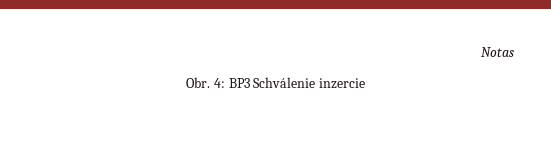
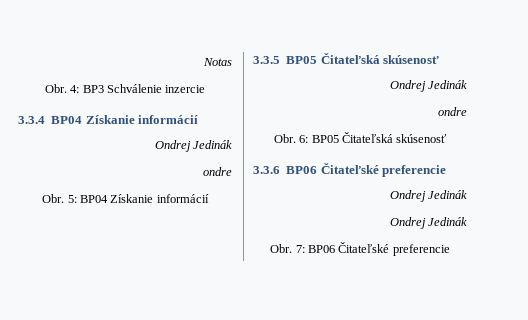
(366, 83) none -> [18,115,199,124] [154,140,232,152] [203,167,232,176] [42,194,209,203] [253,53,440,64] [389,80,467,92] [438,107,467,116] [273,132,448,143] [253,163,447,177] [389,190,467,202] [389,217,467,229] [270,242,450,256] // 3.3.4 BP04 Získanie informácií // Ondrej Jedinák // ondre // Obr. 5: BP04 Získanie informácií // 3.3.5 BP05 Čitateľská skúsenosť // Ondrej Jedinák // ondre // Obr. 6: BP05 Čitateľská skúsenosť // 3.3.6 BP06 Čitateľské preferencie // Ondrej Jedinák // Ondrej Jedinák // Obr. 7: BP06 Čitateľské preferencie

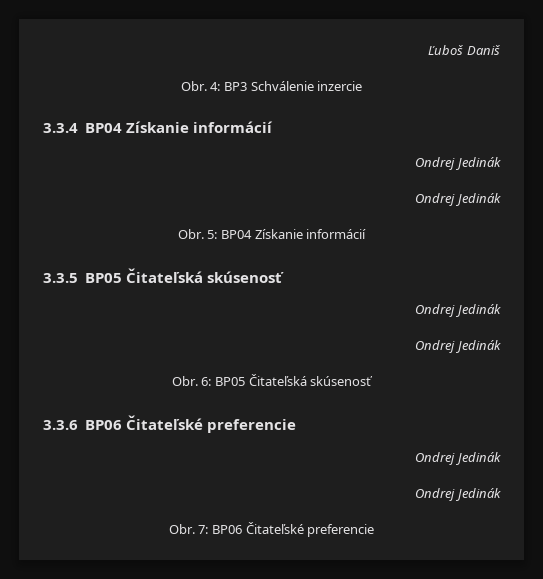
[203,58,232,66] Notas -> [428,45,500,55] Ľuboš Daniš
[203,167,232,176] ondre -> [415,193,501,206] Ondrej Jedinák
[438,107,467,116] ondre -> [415,340,501,353] Ondrej Jedinák

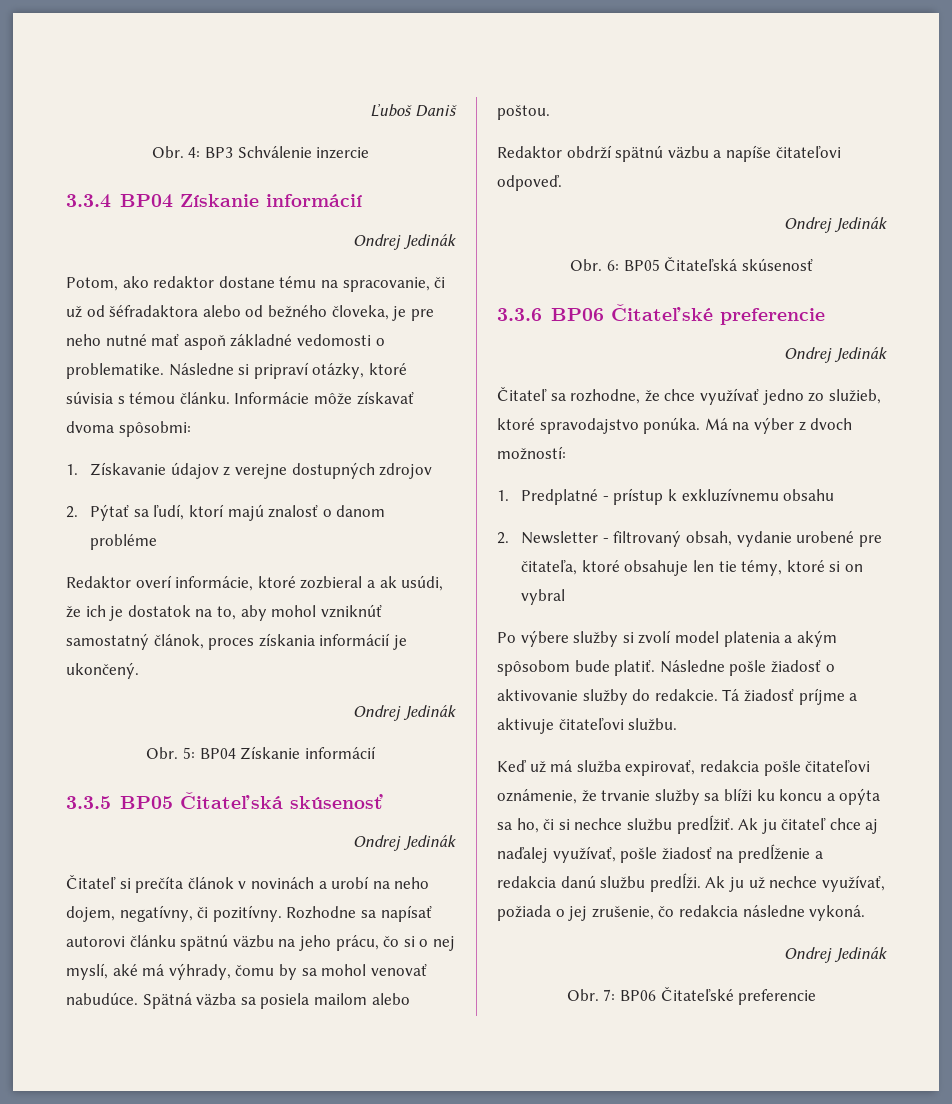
(501, 163) none -> [66,276,446,292] [66,305,434,321] [66,334,385,350] [66,362,407,379] [66,391,414,405] [66,421,191,437] [66,462,433,479] [66,504,386,521] [90,534,158,550] [66,575,444,591] [66,604,382,621] [66,633,407,650] [66,662,139,679] // Potom, ako redaktor dostane tému na spracovanie, či už od šéfradaktora alebo od bežného človeka, je pre neho nutné mať aspoň základné vedomosti o problematike. Následne si pripraví otázky, ktoré súvisia s témou článku. Informácie môže získavať dvoma spôsobmi: // 1. Získavanie údajov z verejne dostupných zdrojov // 2. Pýtať sa ľudí, ktorí majú znalosť o danom probléme // Redaktor overí informácie, ktoré zozbieral a ak usúdi, že ich je dostatok na to, aby mohol vzniknúť samostatný článok, proces získania informácií je ukončený.
(501, 310) none -> [66,875,430,893] [66,905,432,922] [66,934,455,951] [66,963,427,980] [66,992,410,1009] [497,105,550,120] [497,145,841,162] [497,175,562,191] // Čitateľ si prečíta článok v novinách a urobí na neho dojem, negatívny, či pozitívny. Rozhodne sa napísať autorovi článku spätnú väzbu na jeho prácu, čo si o nej myslí, aké má výhrady, čomu by sa mohol venovať nabudúce. Spätná väzba sa posiela mailom alebo poštou. // Redaktor obdrží spätnú väzbu a napíše čitateľovi odpoveď.
(501, 458) none -> [497,387,881,405] [497,417,853,434] [497,446,566,460] [497,488,835,505] [497,530,882,547] [521,560,863,576] [521,589,566,605] [497,630,837,647] [497,660,835,676] [497,688,858,705] [497,718,678,734] [497,760,871,776] [497,788,881,805] [497,815,879,834] [497,844,823,863] [497,873,885,892] [497,905,866,921] // Čitateľ sa rozhodne, že chce využívať jedno zo služieb, ktoré spravodajstvo ponúka. Má na výber z dvoch možností: // 1. Predplatné - prístup k exkluzívnemu obsahu // 2. Newsletter - filtrovaný obsah, vydanie urobené pre čitateľa, ktoré obsahuje len tie témy, ktoré si on vybral // Po výbere služby si zvolí model platenia a akým spôsobom bude platiť. Následne pošle žiadosť o aktivovanie služby do redakcie. Tá žiadosť príjme a aktivuje čitateľovi službu. // Keď už má služba expirovať, redakcia pošle čitateľovi oznámenie, že trvanie služby sa blíži ku koncu a opýta sa ho, či si nechce službu predĺžiť. Ak ju čitateľ chce aj naďalej využívať, pošle žiadosť na predĺženie a redakcia danú službu predĺži. Ak ju už nechce využívať, požiada o jej zrušenie, čo redakcia následne vykoná.

